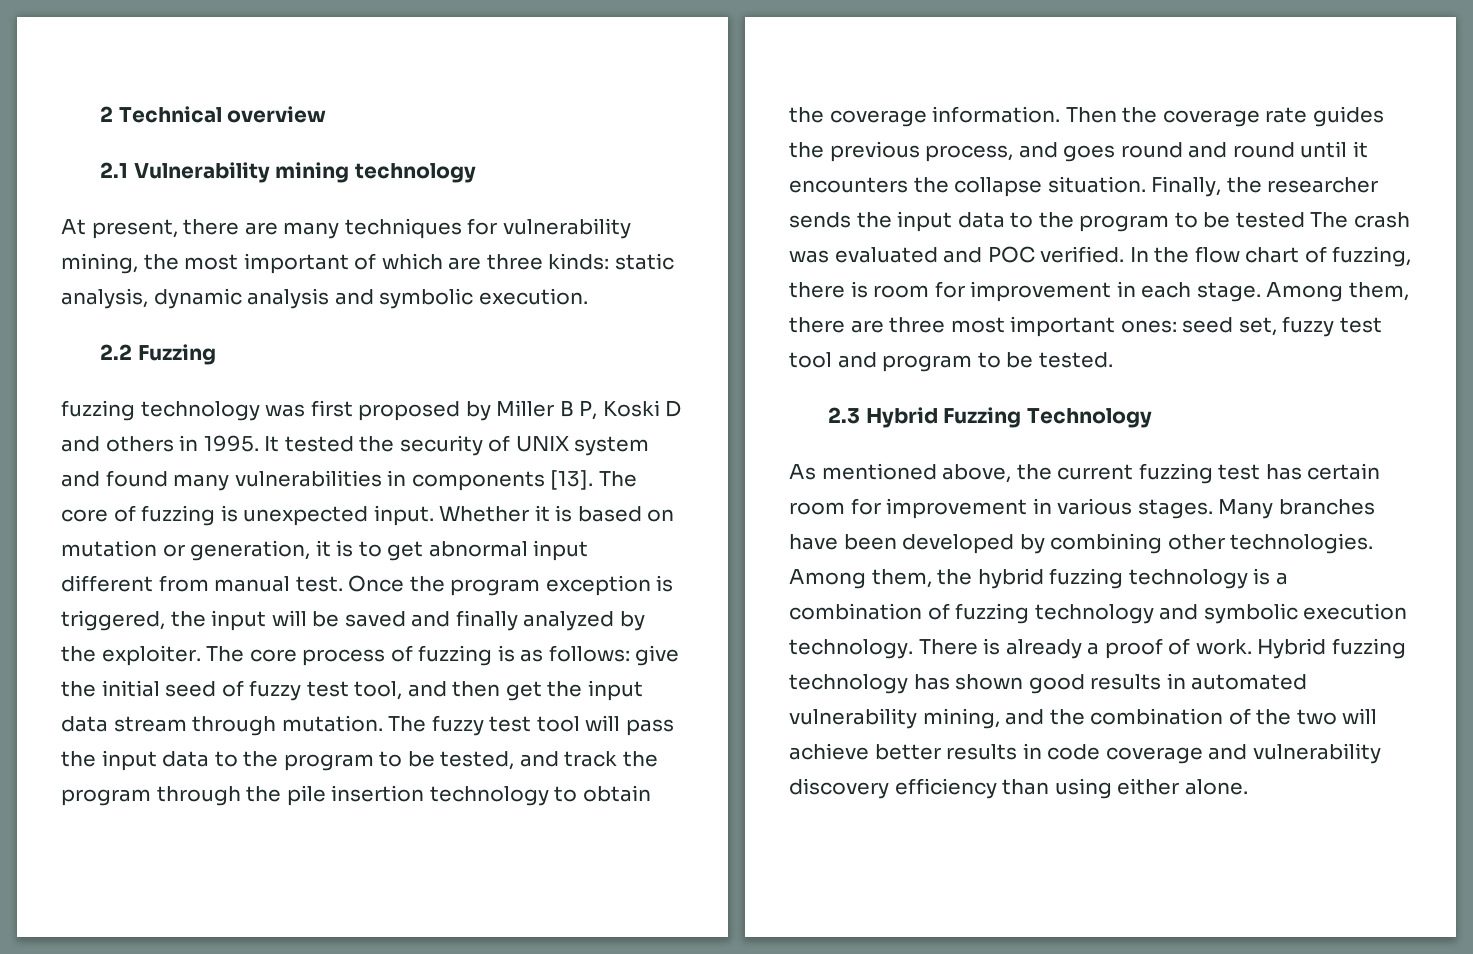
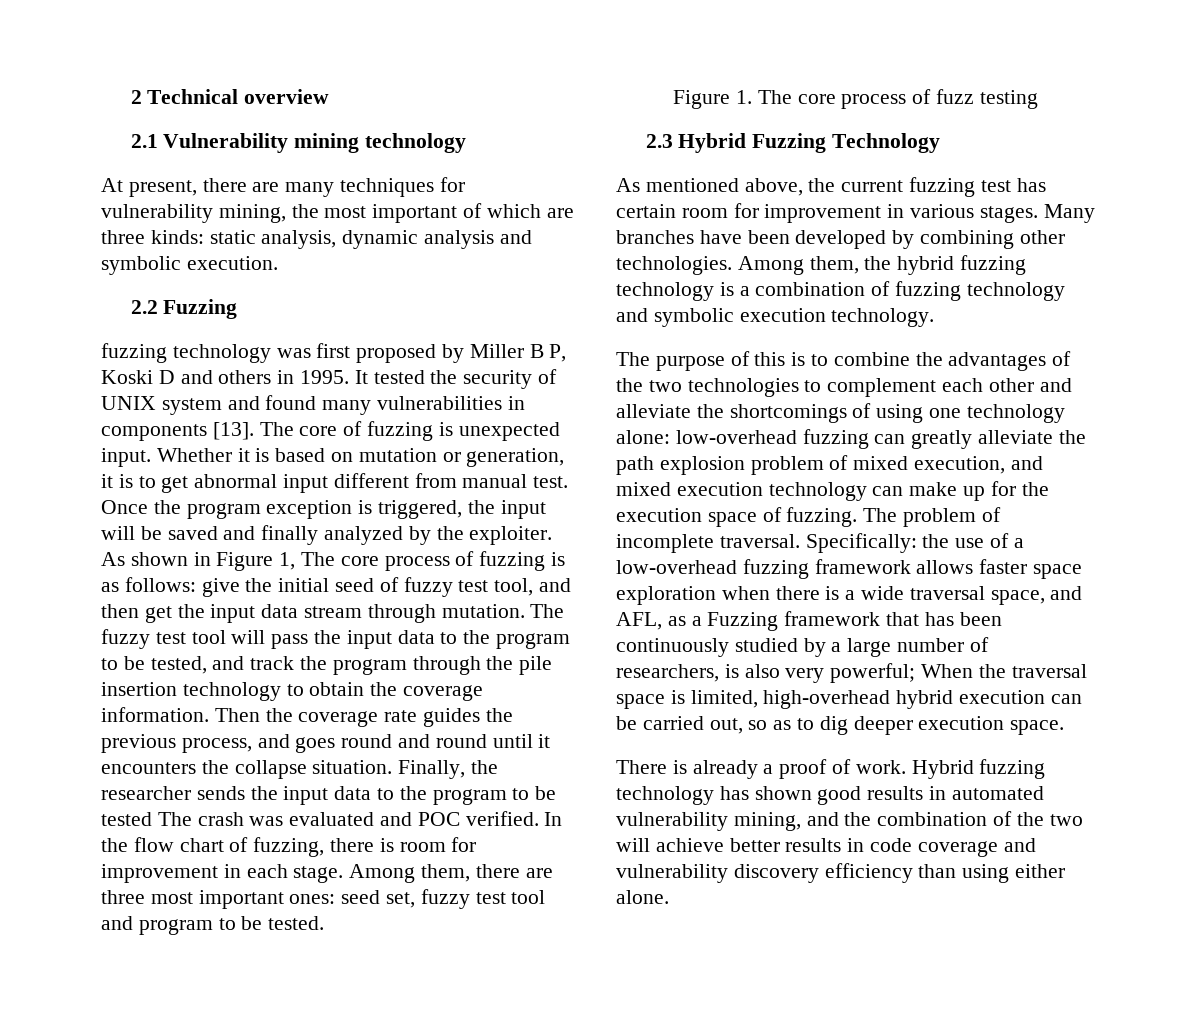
(201, 655) none -> [101,552,296,571] As shown in Figure 1,
(1113, 360) none -> [673,89,1038,109] // Figure 1. The core process of fuzz testing
(913, 649) none -> [616,351,1072,371] [616,378,1072,397] [616,403,1065,423] [616,429,1086,449] [616,455,1043,475] [616,481,1049,501] [616,507,1001,527] [616,533,1024,553] [616,559,1083,579] [616,586,1083,605] [616,611,1002,631] [616,637,989,657] [616,663,1087,683] [616,690,1082,709] [616,716,1065,735] // The purpose of this is to combine the advantages of the two technologies to complement each other and alleviate the shortcomings of using one technology alone: low-overhead fuzzing can greatly alleviate the path explosion problem of mixed execution, and mixed execution technology can make up for the execution space of fuzzing. The problem of incomplete traversal. Specifically: the use of a low-overhead fuzzing framework allows faster space exploration when there is a wide traversal space, and AFL, as a Fuzzing framework that has been continuously studied by a large number of researchers, is also very powerful; When the traversal space is limited, high-overhead hybrid execution can be carried out, so as to dig deeper execution space. //

